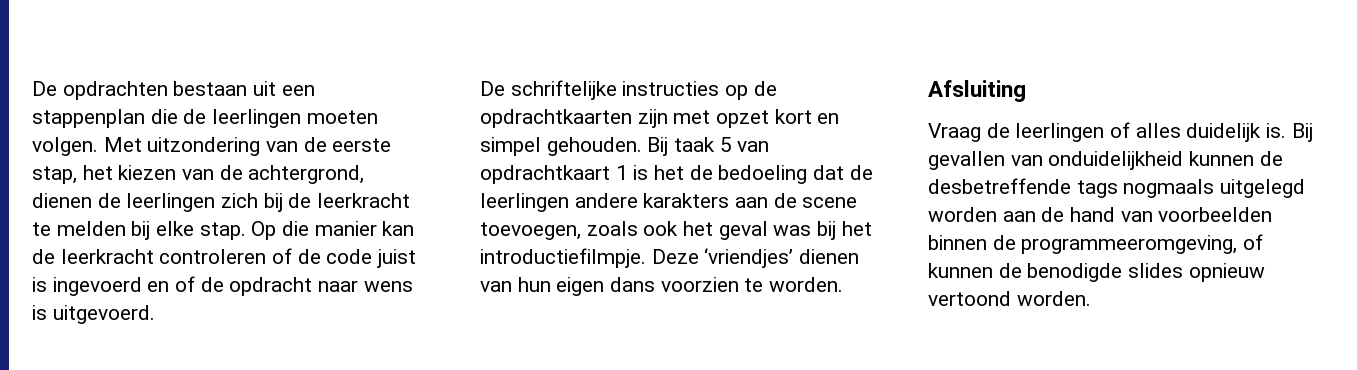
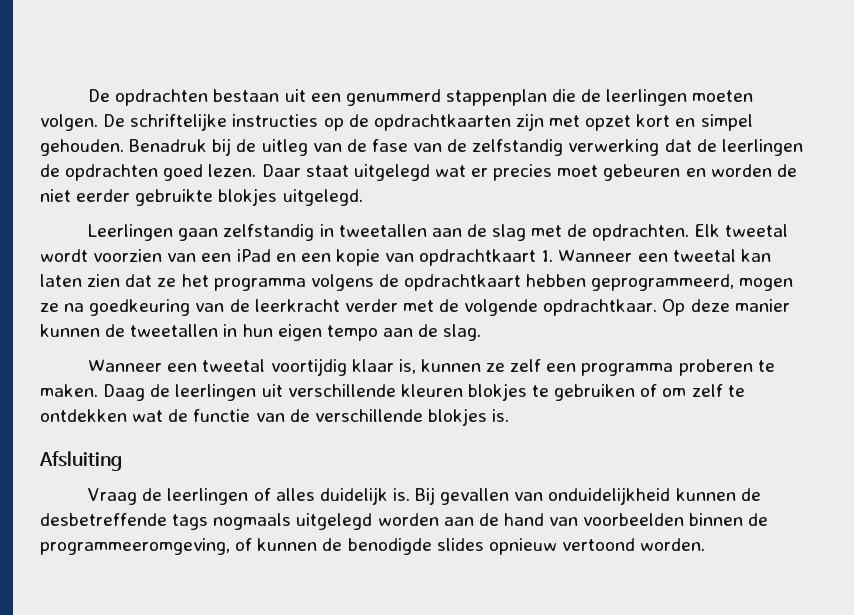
(315, 90) none -> [345,89,441,106] genummerd
[103,137,392,156] [32,165,365,184] [32,193,411,212] [32,221,415,240] [32,248,417,268] [32,276,413,296] [32,305,155,324] Met uitzondering van de eerste stap, het kiezen van de achtergrond, dienen de leerlingen zich bij de leerkracht te melden bij elke stap. Op die manier kan de leerkracht controleren of de code juist is ingevoerd en of de opdracht naar wens is uitgevoerd. // -> (98, 122) none
[647,137,770,156] [480,165,873,184] [480,193,858,212] [480,221,872,240] [480,248,860,268] [480,277,844,296] Bij taak 5 van opdrachtkaart 1 is het de bedoeling dat de leerlingen andere karakters aan de scene toevoegen, zoals ook het geval was bij het introductiefilmpje. Deze ‘vriendjes’ dienen van hun eigen dans voorzien te worden. -> [129,138,803,156] [40,164,797,181] [40,188,363,206] [88,224,788,241] [40,249,771,266] [40,274,794,291] [40,299,790,316] [40,324,482,341] [88,358,775,376] [40,383,745,401] [40,408,510,426] Benadruk bij de uitleg van de fase van de zelfstandig verwerking dat de leerlingen de opdrachten goed lezen. Daar staat uitgelegd wat er precies moet gebeuren en worden de niet eerder gebruikte blokjes uitgelegd. // Leerlingen gaan zelfstandig in tweetallen aan de slag met de opdrachten. Elk tweetal wordt voorzien van een iPad en een kopie van opdrachtkaart 1. Wanneer een tweetal kan laten zien dat ze het programma volgens de opdrachtkaart hebben geprogrammeerd, mogen ze na goedkeuring van de leerkracht verder met de volgende opdrachtkaar. Op deze manier kunnen de tweetallen in hun eigen tempo aan de slag. // Wanneer een tweetal voortijdig klaar is, kunnen ze zelf een programma proberen te maken. Daag de leerlingen uit verschillende kleuren blokjes te gebruiken of om zelf te ontdekken wat de functie van de verschillende blokjes is.

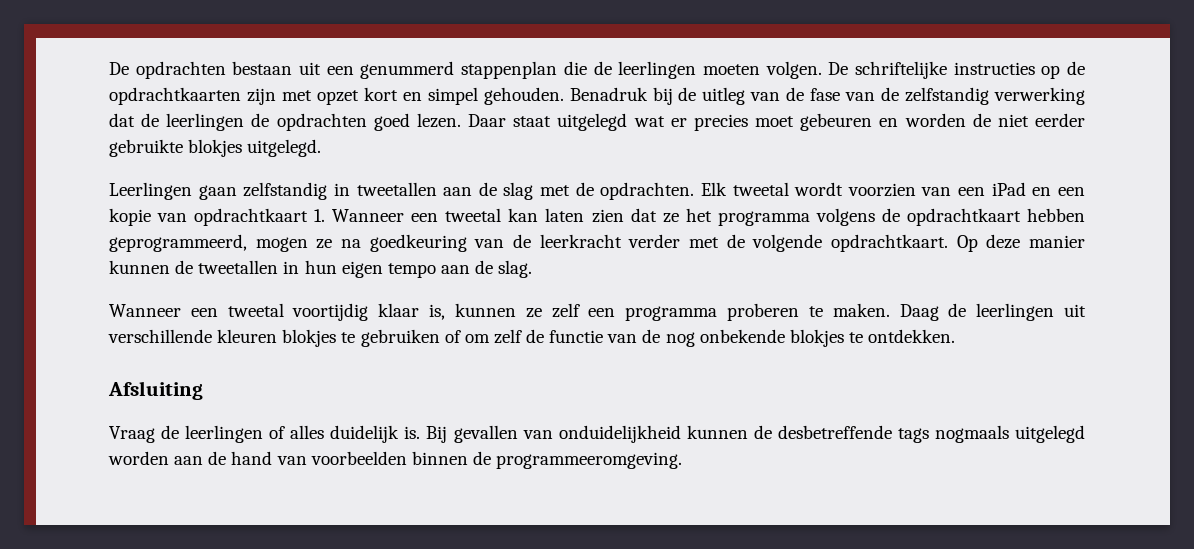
[543,299,658,316] opdrachtkaar. -> [830,234,948,252] opdrachtkaart.
[727,385,745,397] [40,409,164,422] te ontdekken wat -> (522, 336) none
[314,408,510,426] verschillende blokjes is. -> [665,329,956,347] nog onbekende blokjes te ontdekken.
[40,538,706,555] programmeeromgeving, of kunnen de benodigde slides opnieuw vertoond worden. -> [496,452,683,469] programmeeromgeving.

